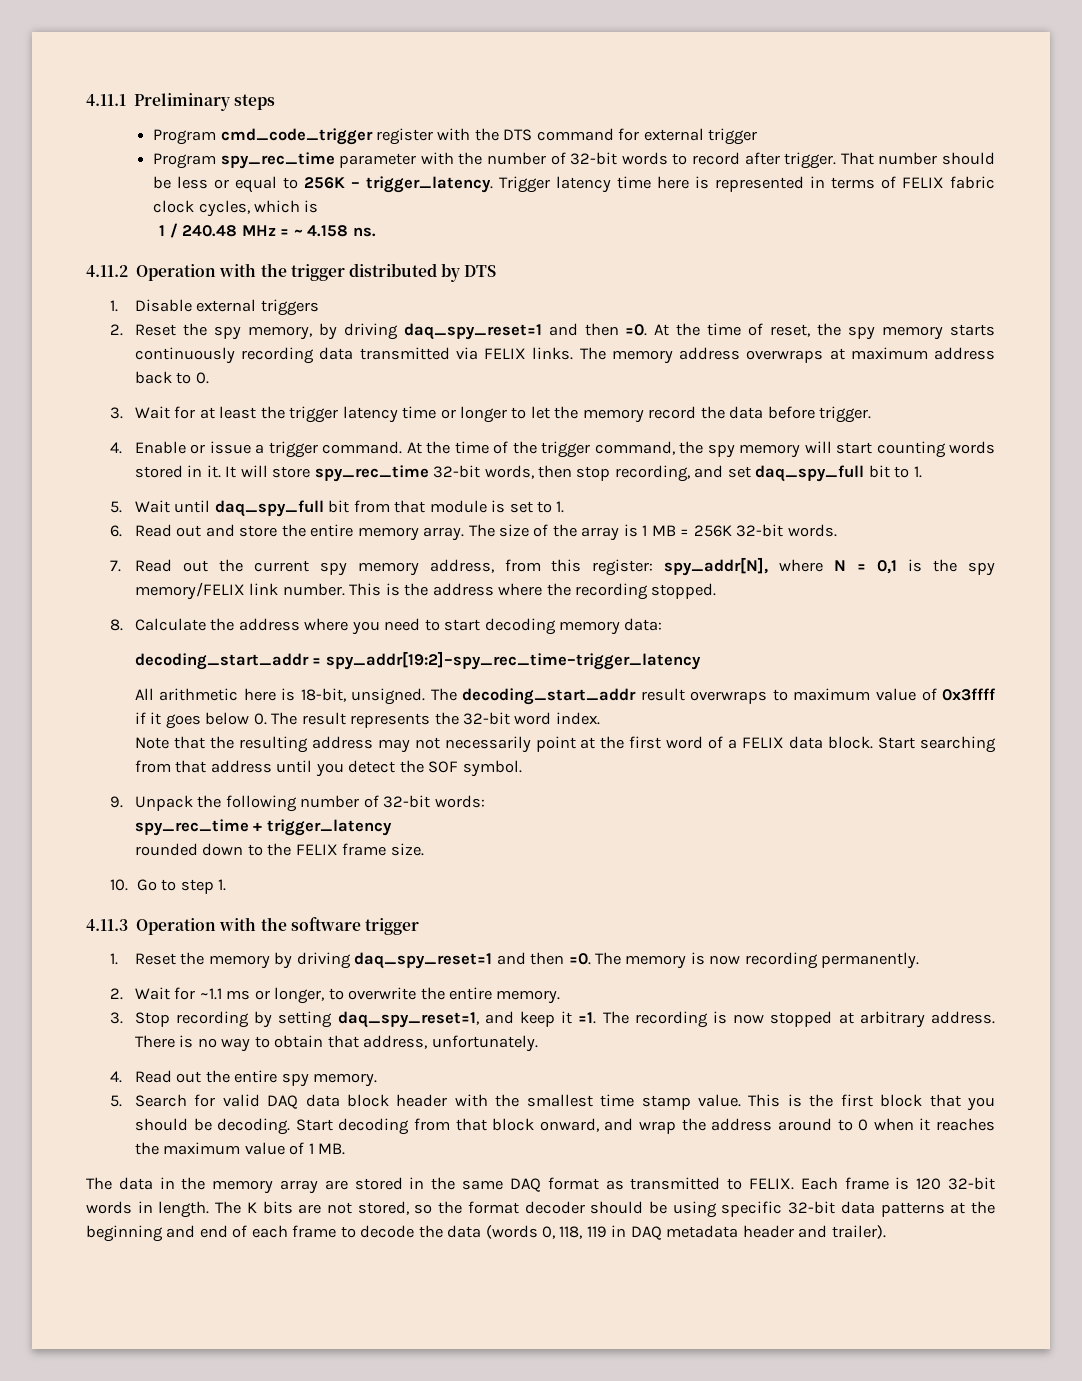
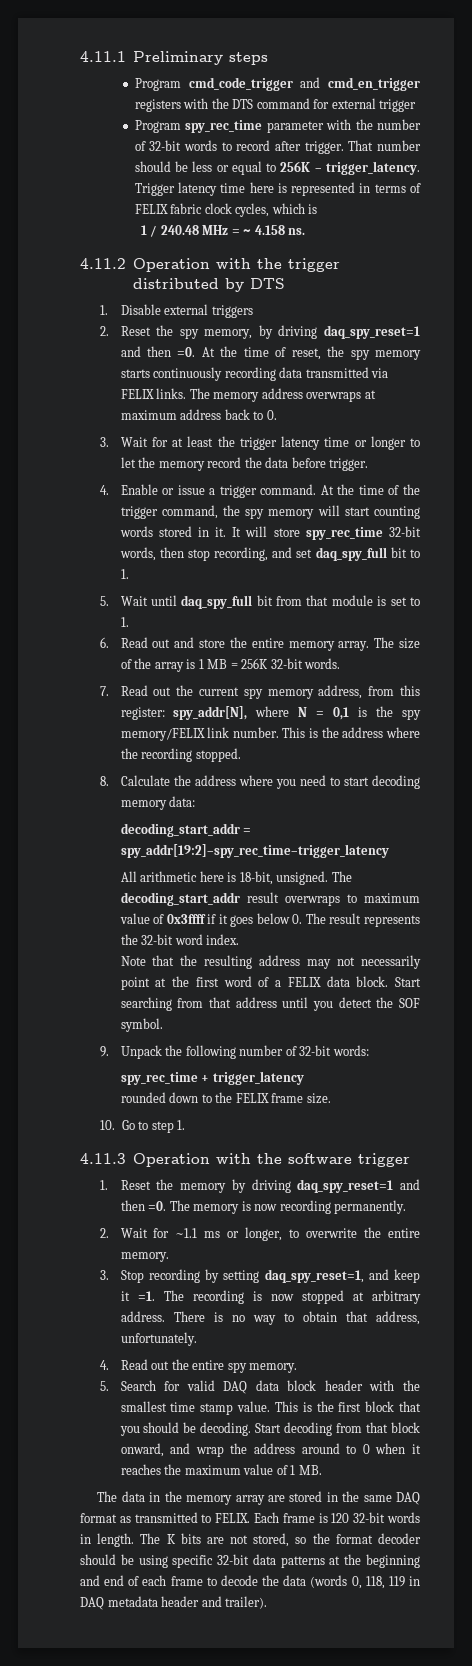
[375,128,433,145] register -> [300,77,420,91] [134,99,181,112] and cmd_en_trigger registers

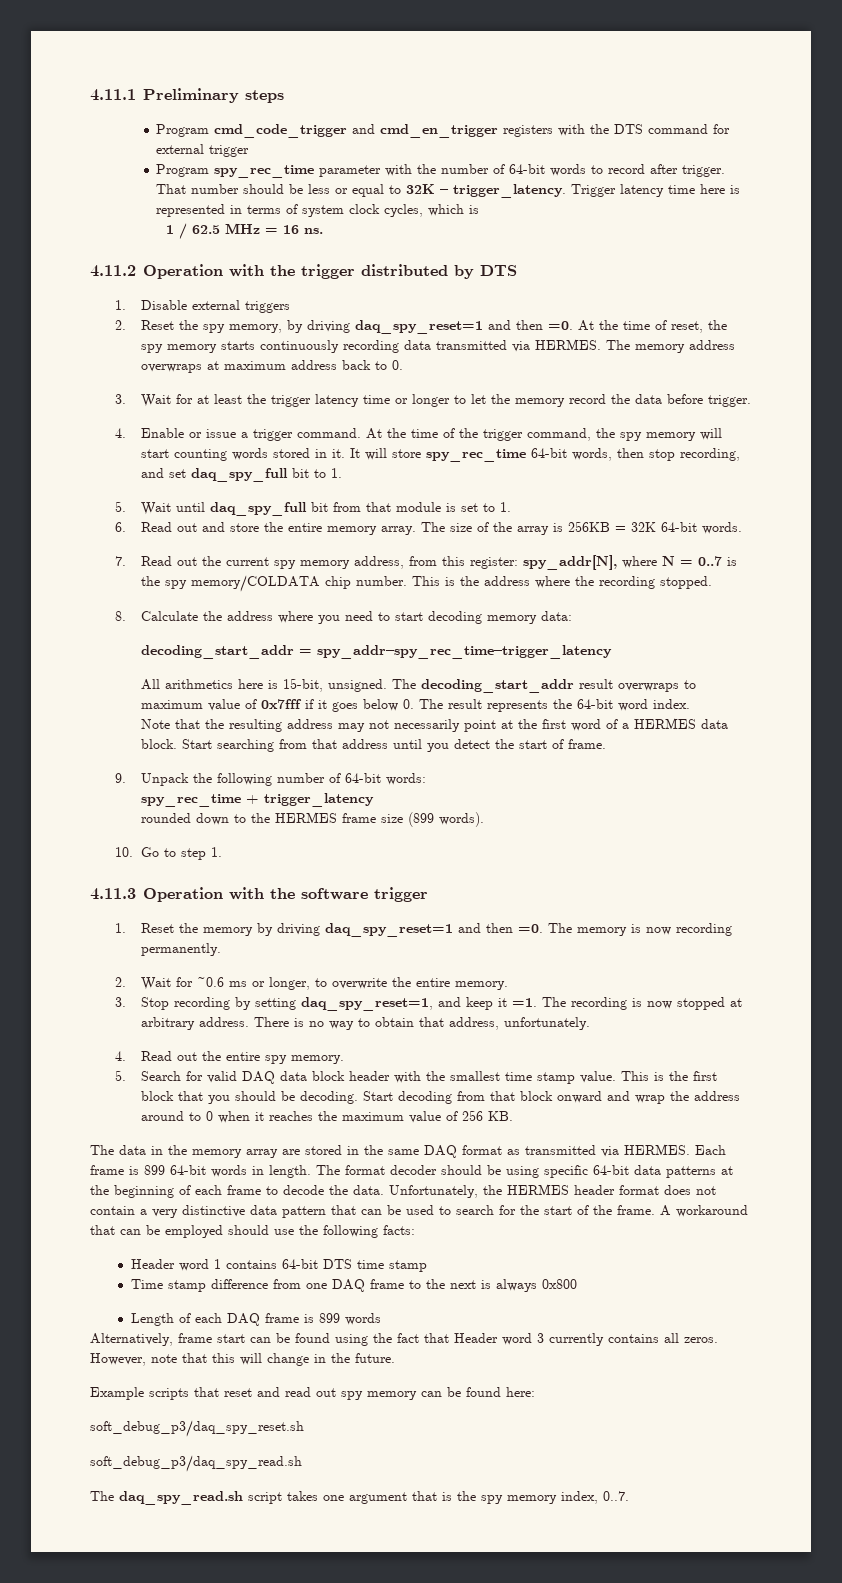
[149,140,182,151] 32-bit -> [509,164,546,174] 64-bit
[280,161,311,172] 256K -> [406,184,436,194] 32K
[134,203,203,214] FELIX fabric -> [302,205,345,217] system
[160,225,199,235] 240.48 -> [192,225,221,234] 62.5
[243,225,285,235] ~ 4.158 -> [283,225,300,234] 16
[120,388,187,399] FELIX links. -> [534,339,601,350] HERMES.
[388,526,421,537] 32-bit -> [530,448,567,458] 64-bit
[198,658,303,669] 1 MB = 256K 32-bit -> [567,521,697,532] 256KB = 32K 64-bit
[333,706,421,720] [120,727,230,741] 0,1 is the spy memory/FELIX link -> [697,556,737,566] [140,575,351,592] 0..7 is the spy memory/COLDATA chip
[120,844,389,858] spy_addr[19:2]–spy_rec_time–trigger_latency -> [316,645,612,659] spy_addr–spy_rec_time–trigger_latency
[140,871,273,885] arithmetic here is 18-bit, -> [164,678,323,692] arithmetics here is 15-bit,
[166,914,206,924] 0x3ffff -> [260,699,302,709] 0x7fff
[141,934,174,945] 32-bit -> [576,699,613,709] 64-bit
[287,977,321,987] FELIX -> [633,718,696,729] HERMES
[398,998,420,1008] [120,1018,163,1032] SOF symbol. -> [518,739,606,749] start of frame.
[299,1045,332,1056] 32-bit -> [344,773,381,783] 64-bit
[235,1093,331,1104] FELIX frame size. -> [274,812,484,827] HERMES frame size (899 words).
[175,1228,198,1238] ~1.1 -> [196,977,224,987] ~0.6
[120,1443,164,1457] onward, -> [556,1091,602,1103] onward
[290,1465,322,1475] 1 MB. -> [461,1110,513,1121] 256 KB.
[201,1513,251,1523] to FELIX. -> [601,1144,690,1157] via HERMES.
[331,1512,386,1523] 120 32-bit -> [144,1165,206,1175] 899 64-bit
[166,1533,330,1547] K bits are not stored, so the -> (340, 1170) none
[217,1554,250,1565] 32-bit -> [593,1165,629,1175] 64-bit
[80,1575,125,1586] and end -> (174, 1191) none
[283,1575,420,1589] [80,1596,268,1610] data (words 0, 118, 119 in DAQ metadata header and trailer). -> [353,1184,716,1198] [90,1205,748,1218] [90,1225,415,1238] [130,1259,427,1272] [130,1279,577,1292] [130,1313,381,1326] [90,1333,718,1346] [90,1353,395,1366] [90,1387,535,1400] [90,1420,304,1437] [90,1455,302,1472] [90,1491,629,1505] data. Unfortunately, the HERMES header format does not contain a very distinctive data pattern that can be used to search for the start of the frame. A workaround that can be employed should use the following facts: // Header word 1 contains 64-bit DTS time stamp // Time stamp difference from one DAQ frame to the next is always 0x800 // Length of each DAQ frame is 899 words // Alternatively, frame start can be found using the fact that Header word 3 currently contains all zeros. However, note that this will change in the future. // Example scripts that reset and read out spy memory can be found here: // soft_debug_p3/daq_spy_reset.sh // soft_debug_p3/daq_spy_read.sh // The daq_spy_read.sh script takes one argument that is the spy memory index, 0..7.

